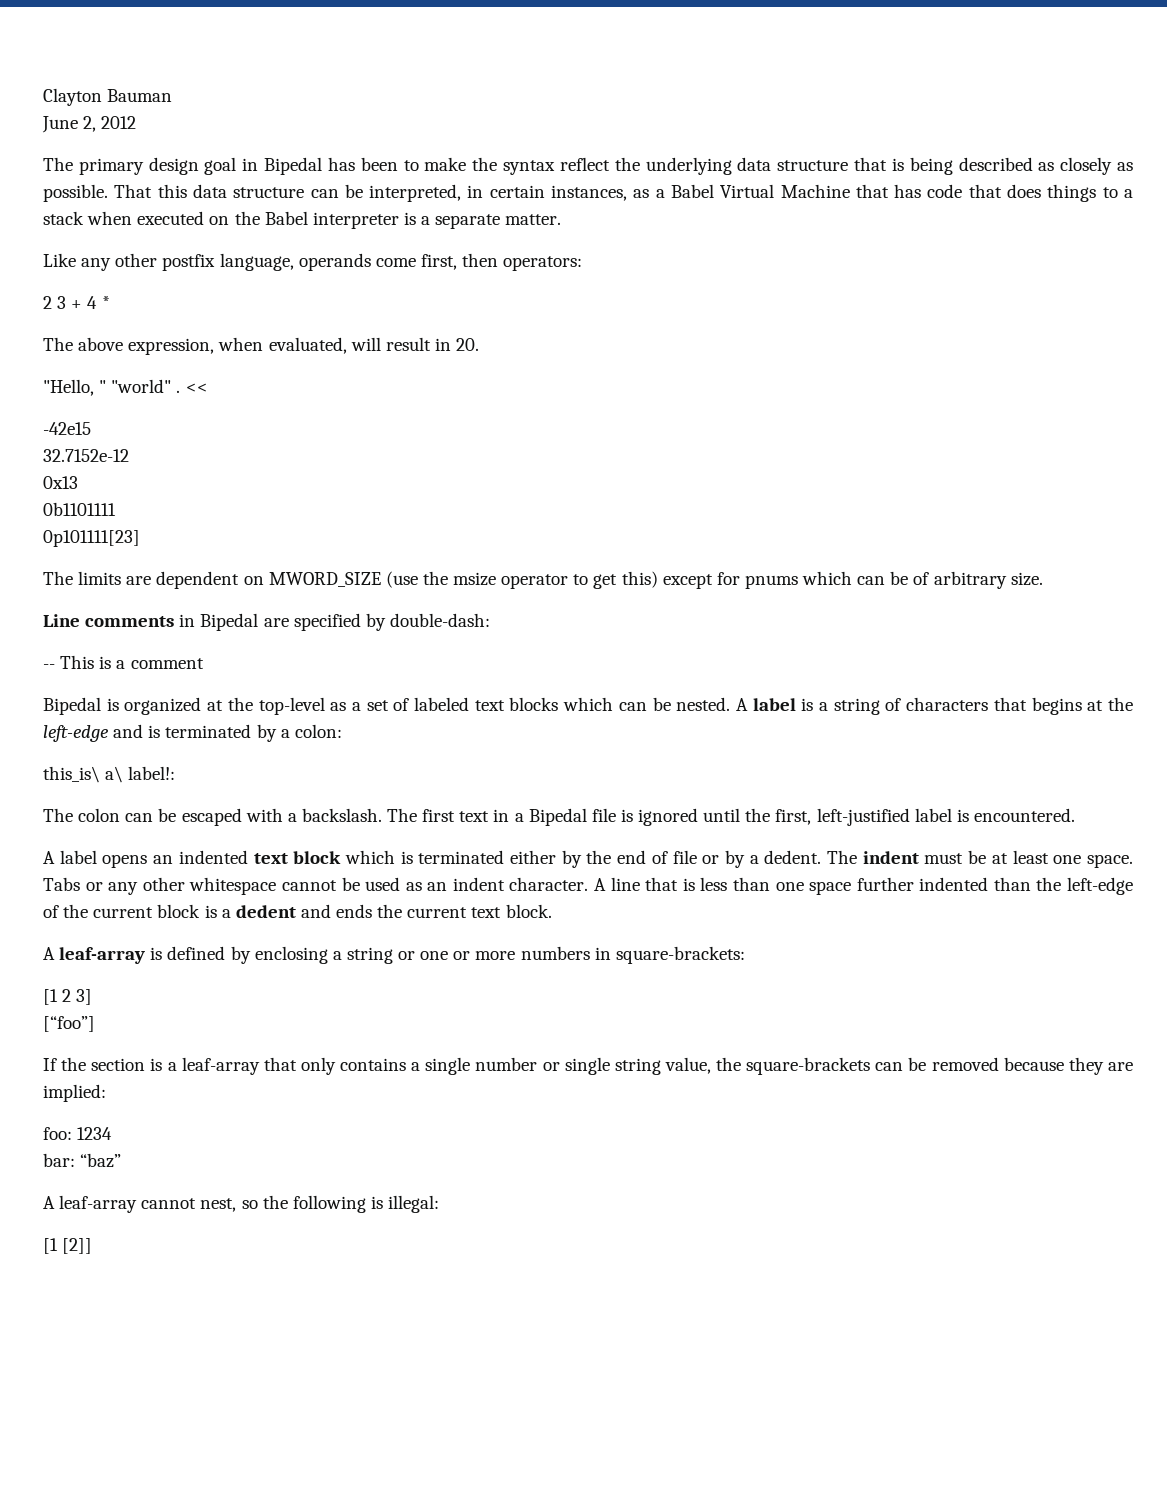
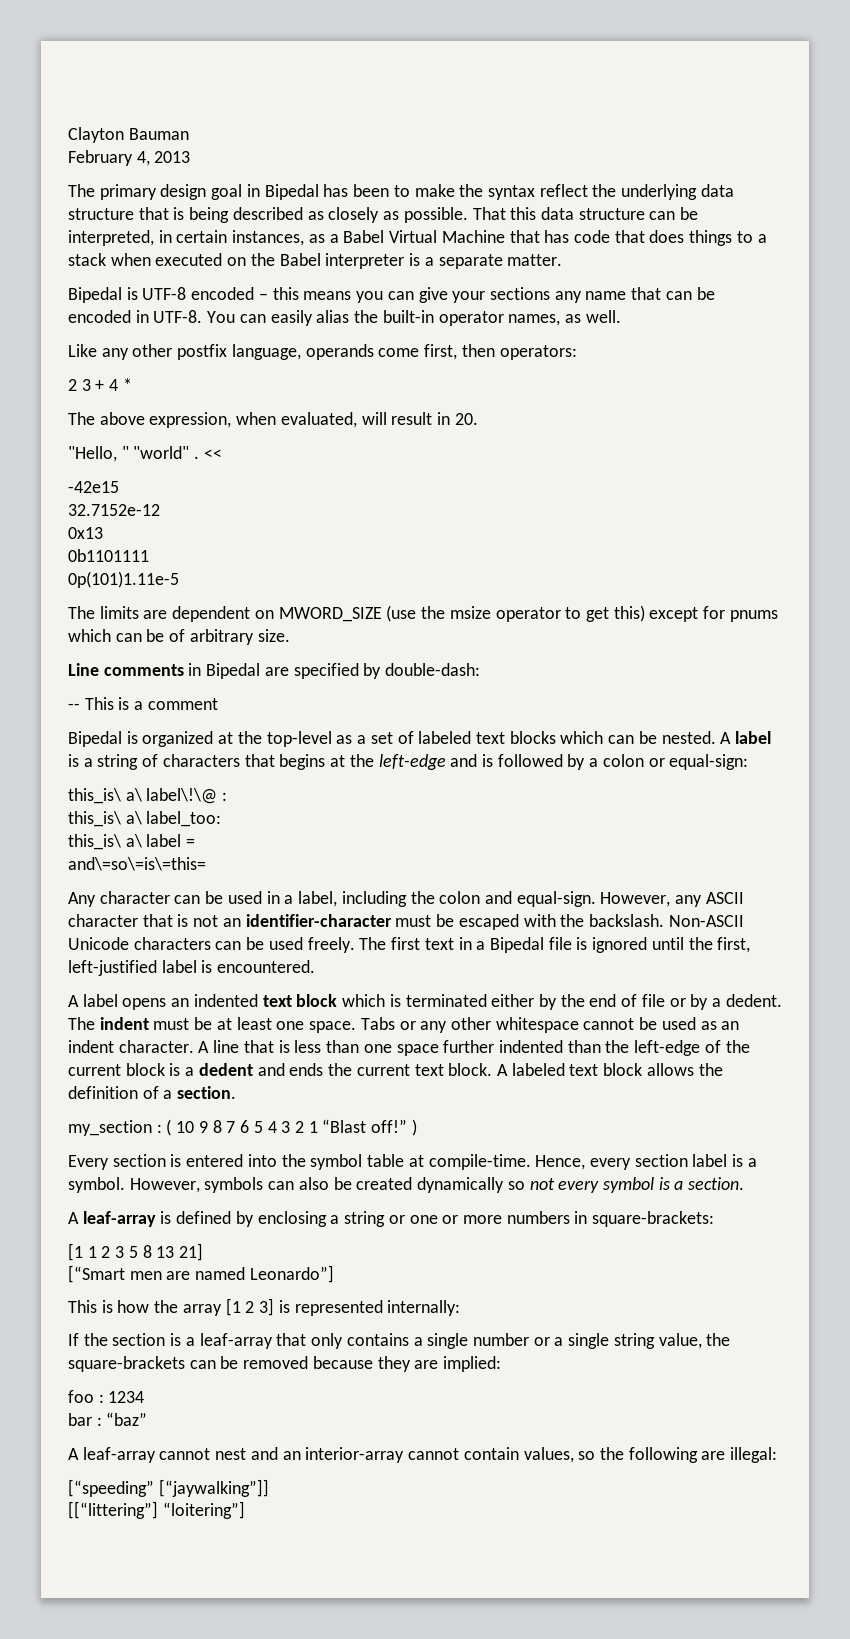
[42,116,137,133] June 2, 2012 -> [68,150,191,166] February 4, 2013
(562, 219) none -> [68,287,715,303] [68,310,621,326] // Bipedal is UTF-8 encoded – this means you can give your sections any name that can be encoded in UTF-8. You can easily alias the built-in operator names, as well.
[43,530,140,547] 0p101111[23] -> [68,571,179,588] 0p(101)1.11e-5
[165,724,342,742] [43,766,176,783] [43,808,382,826] terminated by a colon: // this_is\ a\ label!: // The colon can be escaped with a backslash. -> [497,754,749,770] [68,788,228,804] [68,811,222,827] [68,834,196,850] [68,857,206,871] [68,891,744,907] [68,914,744,930] [68,937,355,953] followed by a colon or equal-sign: // this_is\ a\ label\!\@ : // this_is\ a\ label_too: // this_is\ a\ label = // and\=so\=is\=this= // Any character can be used in a label, including the colon and equal-sign. However, any ASCII character that is not an identifier-character must be escaped with the backslash. Non-ASCII Unicode characters can be used freely.
(552, 911) none -> [496,1063,723,1076] [68,1086,237,1099] [68,1119,417,1136] [68,1154,757,1170] [68,1177,745,1193] A labeled text block allows the definition of a section. // my_section : ( 10 9 8 7 6 5 4 3 2 1 “Blast off!” ) // Every section is entered into the symbol table at compile-time. Hence, every section label is a symbol. However, symbols can also be created dynamically so not every symbol is a section.
(58, 997) none -> [87,1243,204,1261] [68,1265,334,1283] [68,1298,241,1316] 1 2 3 5 8 13 21] // [“Smart men are named Leonardo”] // This is how the array [1
[43,1016,95,1032] // [“foo”] -> [278,1300,461,1316] is represented internally:
(560, 1066) none -> [554,1337,564,1346] a
[43,1127,72,1140] foo: -> [68,1390,104,1403] foo :
[43,1153,75,1167] bar: -> [68,1413,102,1426] bar :
[200,1198,237,1212] nest, -> [215,1447,574,1463] nest and an interior-array cannot contain values,
[370,1196,383,1209] is -> [701,1451,726,1460] are
[43,1238,93,1254] [1 [2]] -> [68,1479,269,1497] [68,1501,245,1519] [“speeding” [“jaywalking”]] // [[“littering”] “loitering”]

